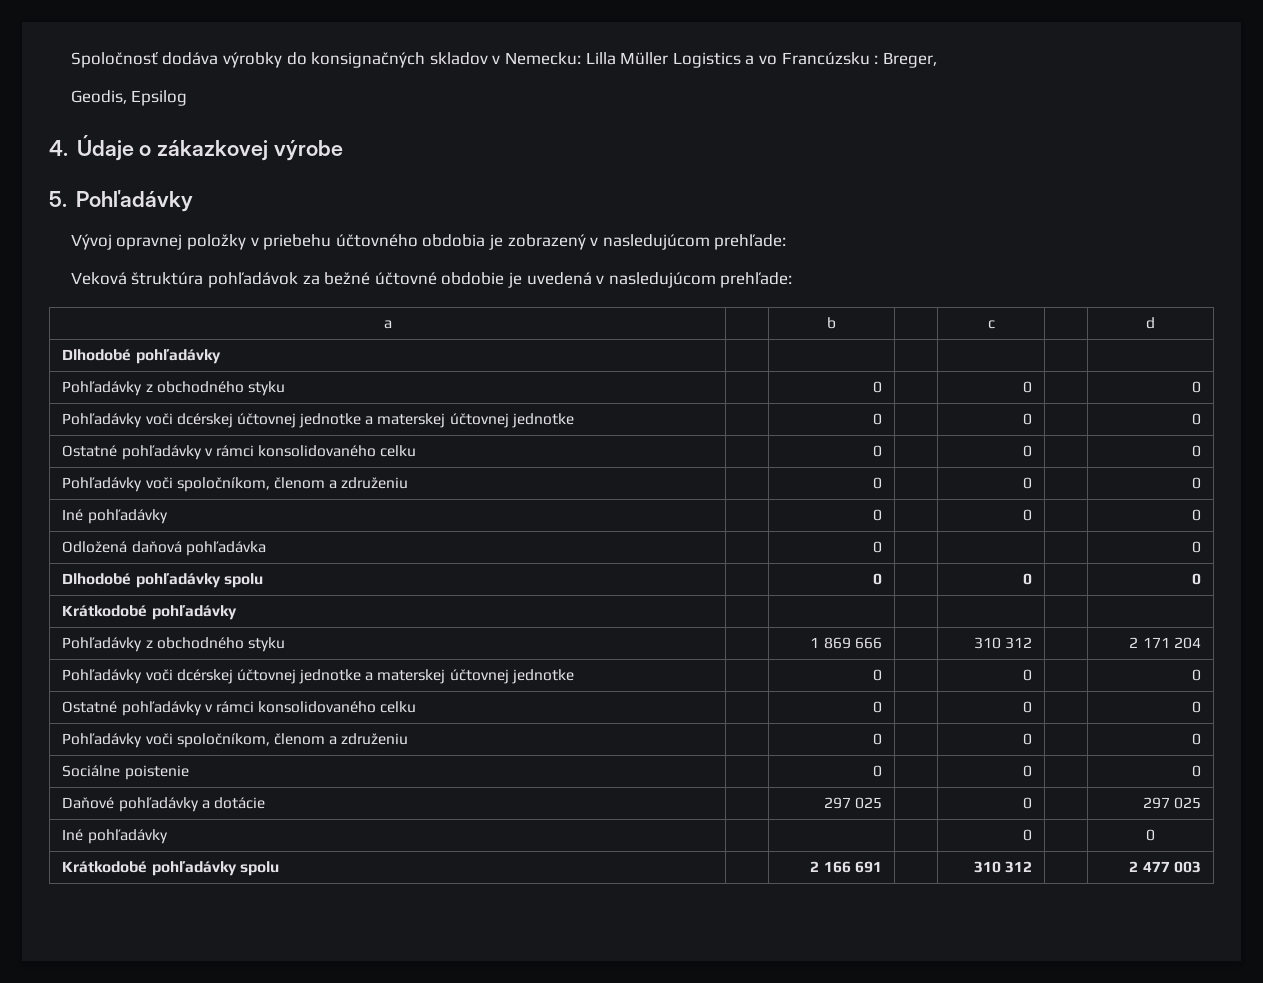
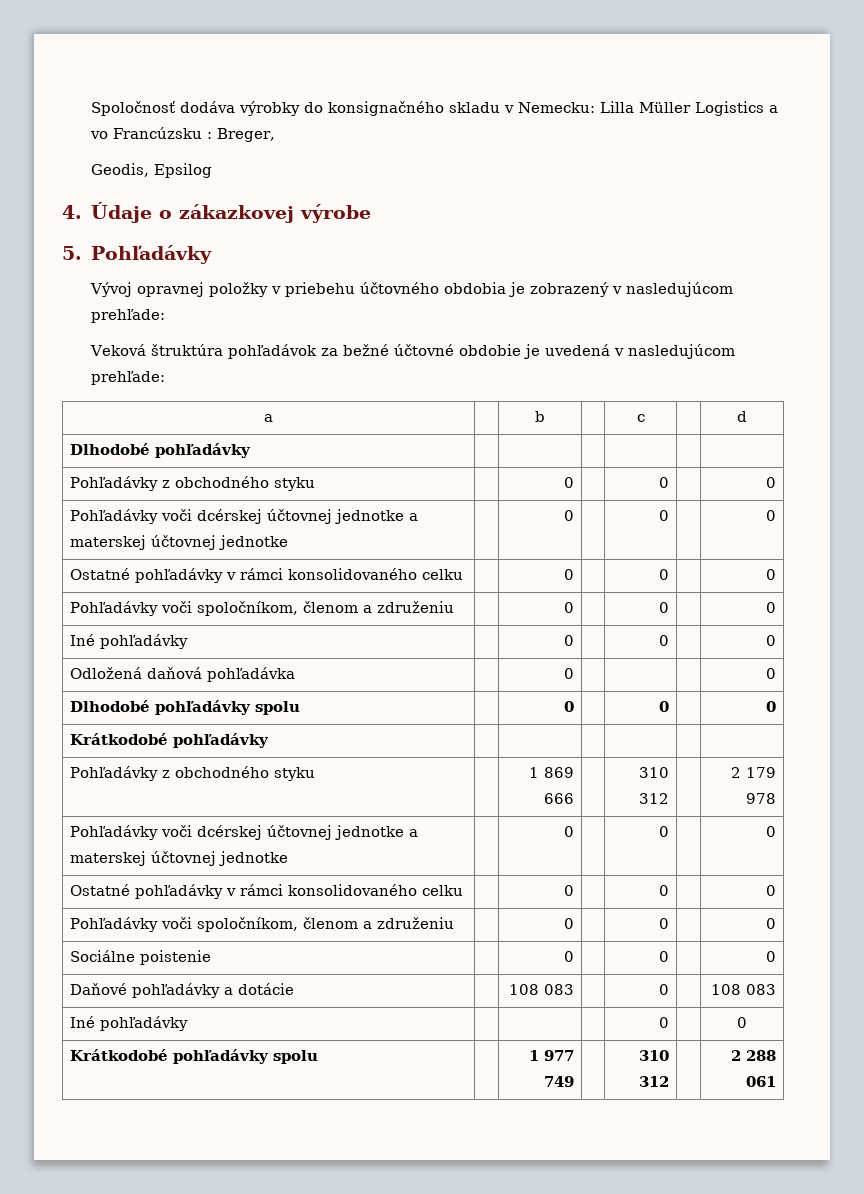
[311,52,488,68] konsignačných skladov -> [328,101,501,116] konsignačného skladu
[1142,637,1201,649] 171 204 -> [745,767,776,778] [745,793,776,804] 179 978
[823,797,882,809] [1022,797,1032,809] [1142,797,1201,809] 297 025 | | 0 | | 297 025 -> [508,984,574,995] [658,984,669,995] [710,984,776,995] 108 083 | | 0 | | 108 083
[810,861,882,873] [973,861,1032,873] [1129,861,1201,873] 2 166 691 | | 310 312 | | 2 477 003 -> [528,1050,574,1061] [543,1076,574,1087] [638,1050,669,1061] [638,1076,669,1087] [730,1050,776,1061] [745,1076,776,1087] 1 977 749 | | 310 312 | | 2 288 061

